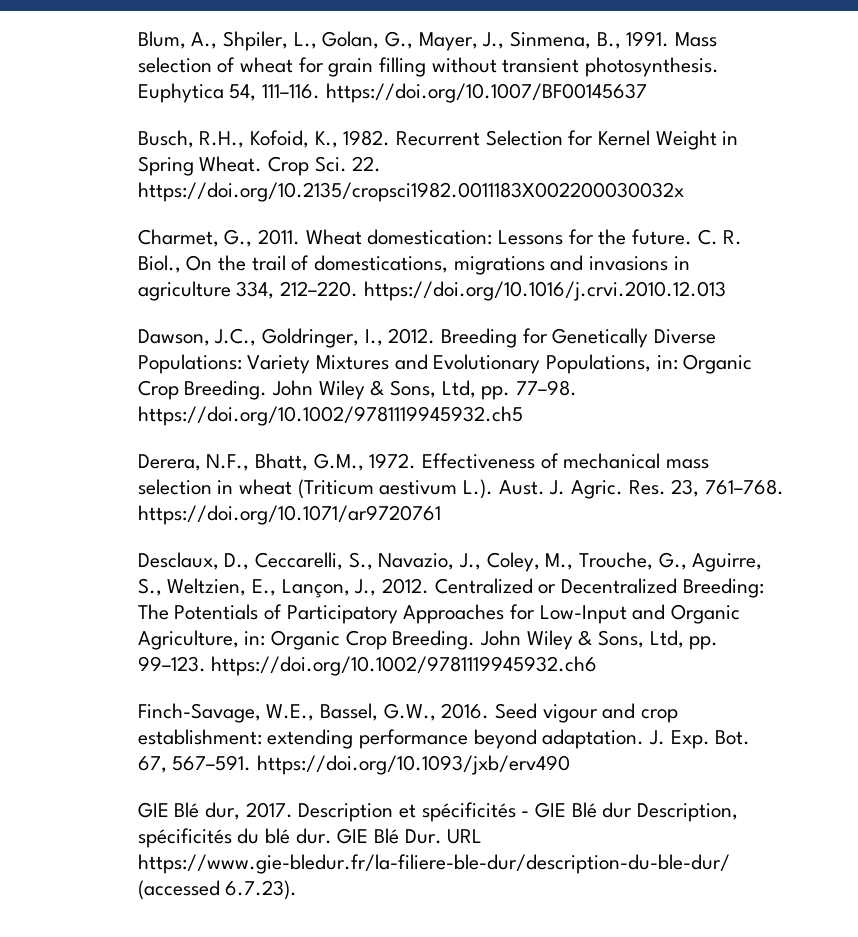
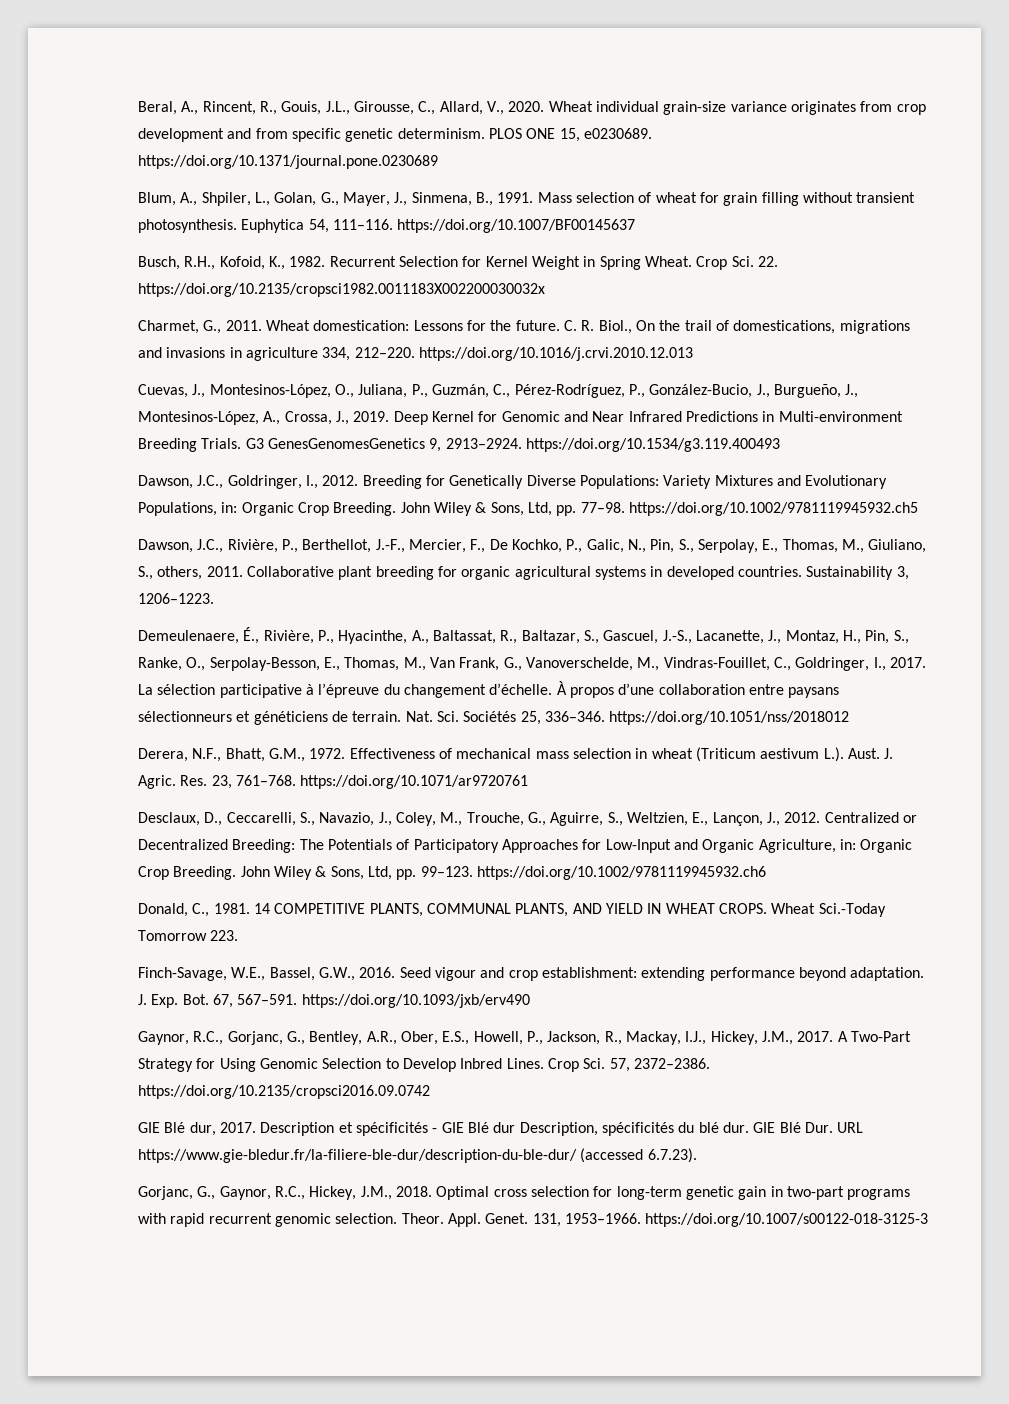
(137, 40) none -> [138,101,926,115] [138,128,652,142] [138,155,439,169] Beral, A., Rincent, R., Gouis, J.L., Girousse, C., Allard, V., 2020. Wheat individual grain-size variance originates from crop development and from specific genetic determinism. PLOS ONE 15, e0230689. https://doi.org/10.1371/journal.pone.0230689 //
(726, 291) none -> [138,384,859,398] [138,411,903,425] [138,438,781,452] // Cuevas, J., Montesinos-López, O., Juliana, P., Guzmán, C., Pérez-Rodríguez, P., González-Bucio, J., Burgueño, J., Montesinos-López, A., Crossa, J., 2019. Deep Kernel for Genomic and Near Infrared Predictions in Multi-environment Breeding Trials. G3 GenesGenomesGenetics 9, 2913–2924. https://doi.org/10.1534/g3.119.400493
(523, 416) none -> [138,539,927,553] [138,566,909,580] [138,593,215,604] [138,627,909,644] [138,657,926,671] [138,681,840,698] [138,711,850,725] // Dawson, J.C., Rivière, P., Berthellot, J.-F., Mercier, F., De Kochko, P., Galic, N., Pin, S., Serpolay, E., Thomas, M., Giuliano, S., others, 2011. Collaborative plant breeding for organic agricultural systems in developed countries. Sustainability 3, 1206–1223. // Demeulenaere, É., Rivière, P., Hyacinthe, A., Baltassat, R., Baltazar, S., Gascuel, J.-S., Lacanette, J., Montaz, H., Pin, S., Ranke, O., Serpolay-Besson, E., Thomas, M., Van Frank, G., Vanoverschelde, M., Vindras-Fouillet, C., Goldringer, I., 2017. La sélection participative à l’épreuve du changement d’échelle. À propos d’une collaboration entre paysans sélectionneurs et généticiens de terrain. Nat. Sci. Sociétés 25, 336–346. https://doi.org/10.1051/nss/2018012
(598, 666) none -> [138,903,886,917] [138,930,239,941] // Donald, C., 1981. 14 COMPETITIVE PLANTS, COMMUNAL PLANTS, AND YIELD IN WHEAT CROPS. Wheat Sci.-Today Tomorrow 223.
(570, 765) none -> [138,1031,911,1045] [138,1058,710,1072] [138,1085,431,1099] // Gaynor, R.C., Gorjanc, G., Bentley, A.R., Ober, E.S., Howell, P., Jackson, R., Mackay, I.J., Hickey, J.M., 2017. A Two-Part Strategy for Using Genomic Selection to Develop Inbred Lines. Crop Sci. 57, 2372–2386. https://doi.org/10.2135/cropsci2016.09.0742
(298, 890) none -> [138,1186,911,1200] [138,1213,929,1227] // Gorjanc, G., Gaynor, R.C., Hickey, J.M., 2018. Optimal cross selection for long-term genetic gain in two-part programs with rapid recurrent genomic selection. Theor. Appl. Genet. 131, 1953–1966. https://doi.org/10.1007/s00122-018-3125-3

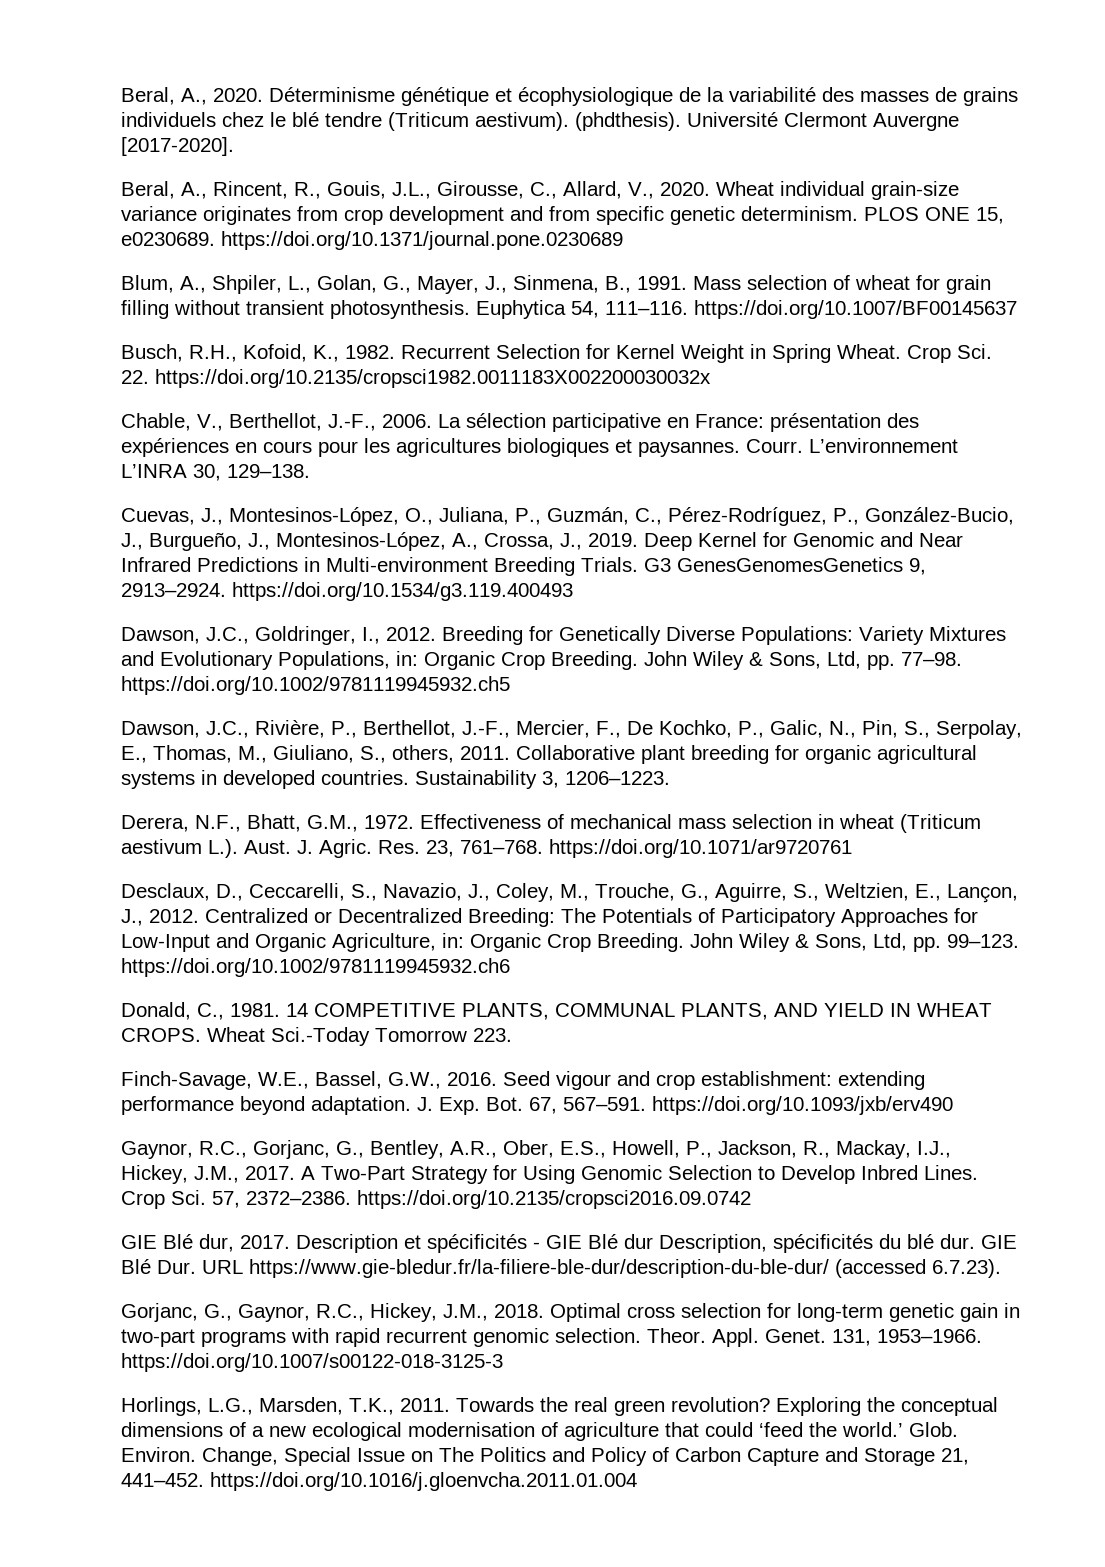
[138,101,199,115] Beral, A., -> [120,87,1018,106] [120,112,959,131] [120,137,234,156] [120,181,207,199] Beral, A., 2020. Déterminisme génétique et écophysiologique de la variabilité des masses de grains individuels chez le blé tendre (Triticum aestivum). (phdthesis). Université Clermont Auvergne [2017-2020]. // Beral, A.,
[138,320,910,334] [138,347,694,361] Charmet, G., 2011. Wheat domestication: Lessons for the future. C. R. Biol., On the trail of domestications, migrations and invasions in agriculture 334, 212–220. https://doi.org/10.1016/j.crvi.2010.12.013 -> [120,413,919,432] [120,438,958,457] [120,464,310,481] Chable, V., Berthellot, J.-F., 2006. La sélection participative en France: présentation des expériences en cours pour les agricultures biologiques et paysannes. Courr. L’environnement L’INRA 30, 129–138.
[138,627,909,644] [138,657,926,671] [138,681,840,698] [138,711,850,725] // Demeulenaere, É., Rivière, P., Hyacinthe, A., Baltassat, R., Baltazar, S., Gascuel, J.-S., Lacanette, J., Montaz, H., Pin, S., Ranke, O., Serpolay-Besson, E., Thomas, M., Van Frank, G., Vanoverschelde, M., Vindras-Fouillet, C., Goldringer, I., 2017. La sélection participative à l’épreuve du changement d’échelle. À propos d’une collaboration entre paysans sélectionneurs et généticiens de terrain. Nat. Sci. Sociétés 25, 336–346. https://doi.org/10.1051/nss/2018012 -> (670, 778) none
(929, 1220) none -> [120,1397,998,1416] [120,1422,958,1441] [120,1447,969,1466] [120,1472,637,1491] // Horlings, L.G., Marsden, T.K., 2011. Towards the real green revolution? Exploring the conceptual dimensions of a new ecological modernisation of agriculture that could ‘feed the world.’ Glob. Environ. Change, Special Issue on The Politics and Policy of Carbon Capture and Storage 21, 441–452. https://doi.org/10.1016/j.gloenvcha.2011.01.004

